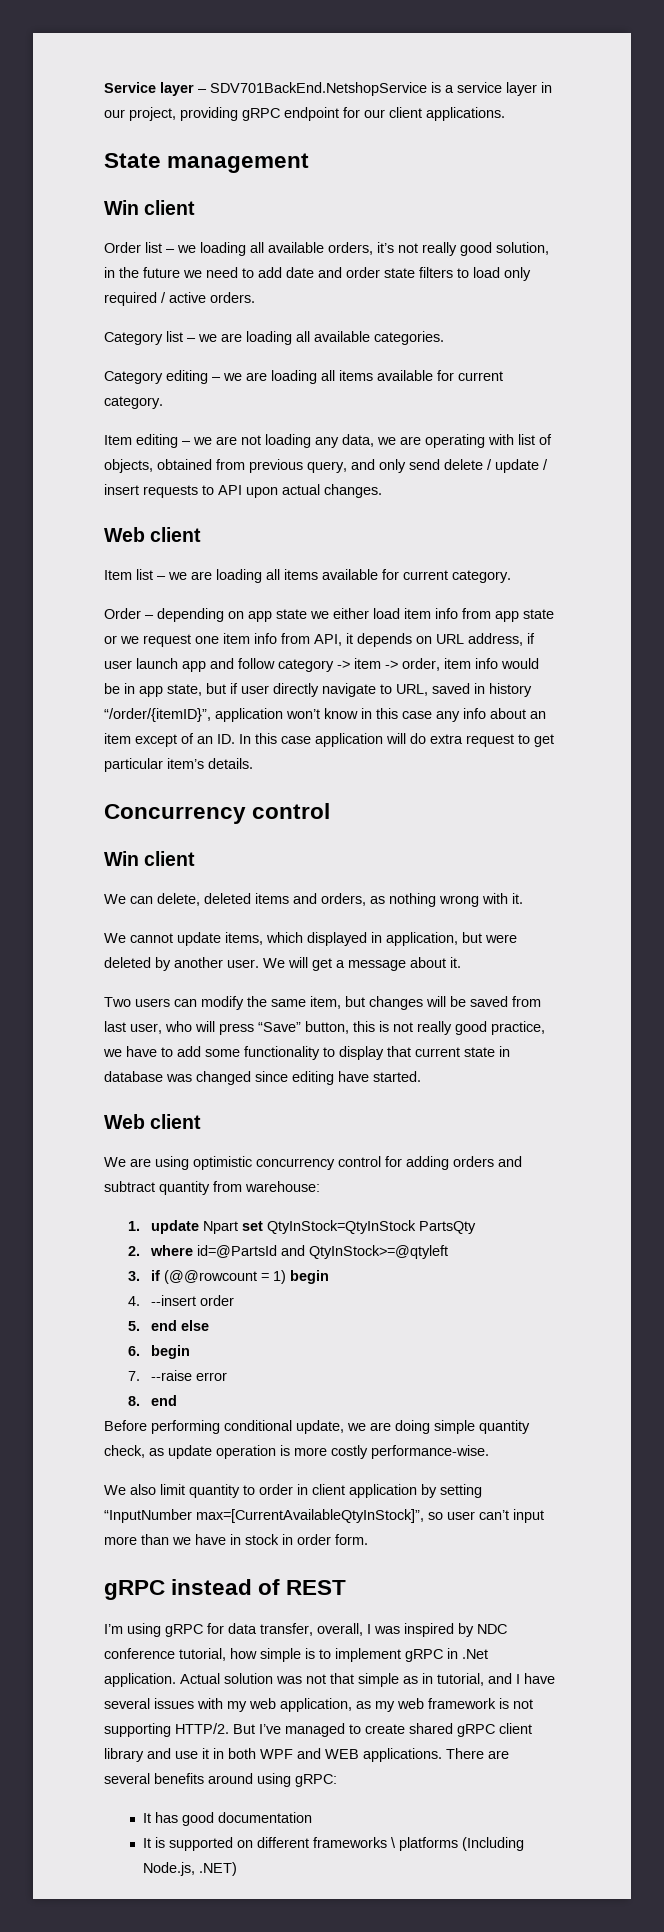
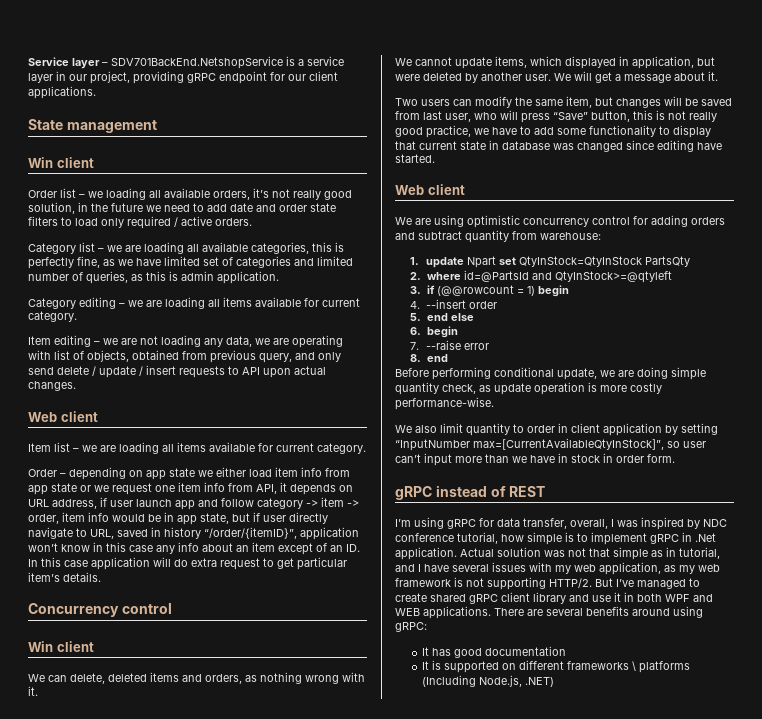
[374,331,444,345] categories. -> [251,242,344,254] [28,256,353,269] [28,271,279,284] categories, this is perfectly fine, as we have limited set of categories and limited number of queries, as this is admin application.

